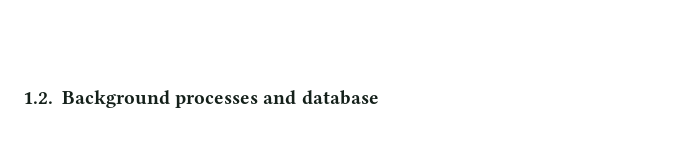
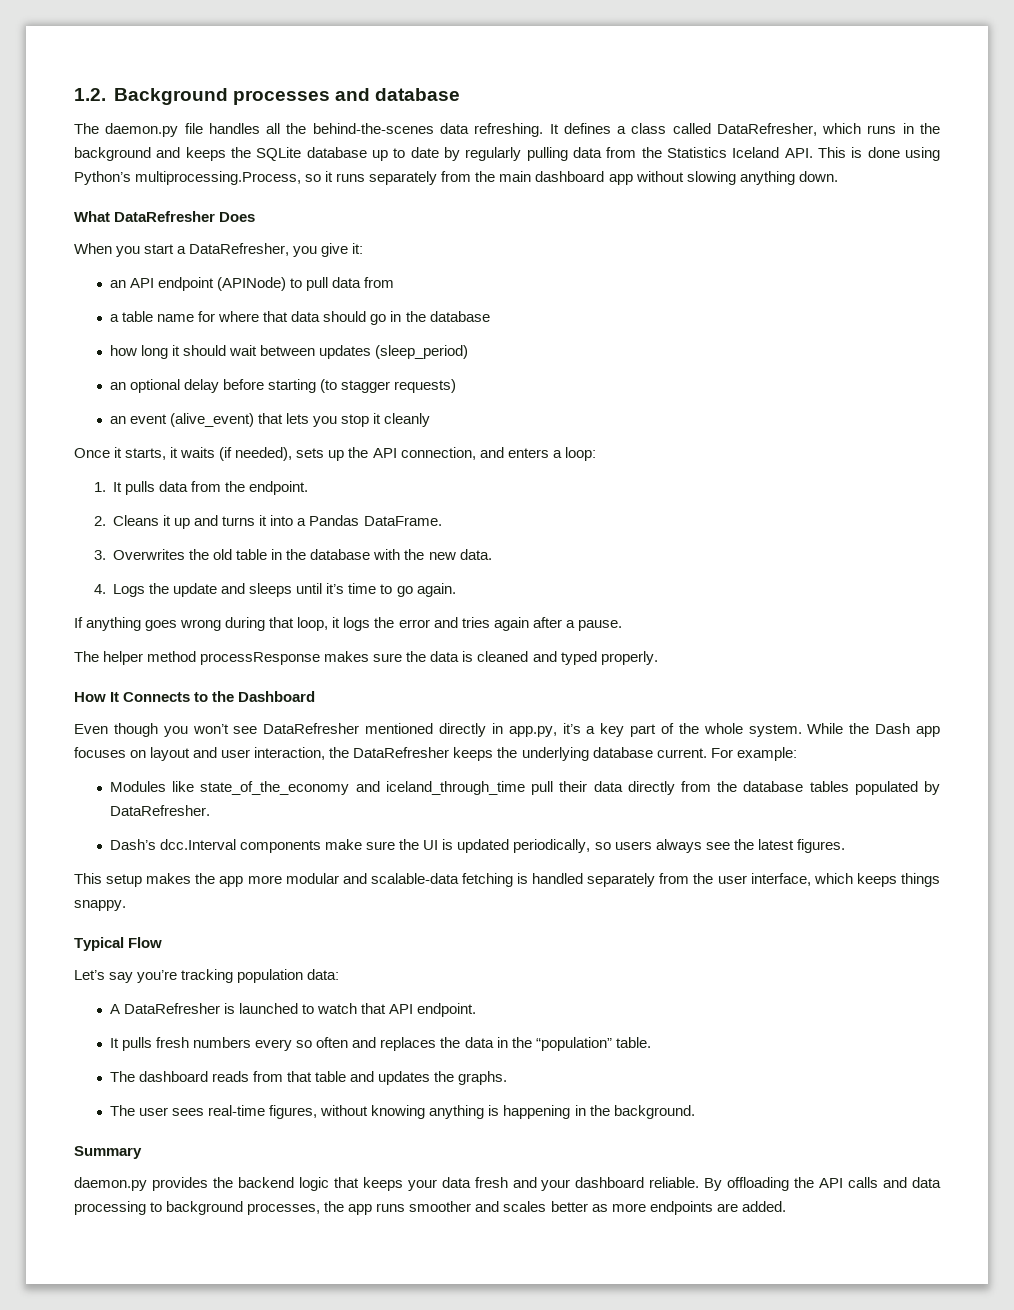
(379, 97) none -> [74,123,941,137] [74,147,941,161] [74,171,838,185] [74,211,256,222] [74,243,364,257] [110,277,395,291] [110,311,490,325] [110,345,469,359] [110,379,457,393] [110,413,431,427] [74,447,596,461] [93,481,309,495] [93,515,442,529] [93,549,492,560] [93,583,456,597] [74,617,622,631] [74,651,658,665] [74,691,316,702] [74,723,941,737] [74,747,797,761] [110,781,941,795] [110,805,211,816] [110,839,845,853] [74,873,941,887] [74,900,126,911] [74,937,163,951] [74,969,340,983] [110,1003,477,1017] [110,1037,651,1051] [110,1071,508,1085] [110,1105,695,1119] [74,1146,142,1159] [74,1177,942,1191] [74,1201,786,1215] // The daemon.py file handles all the behind-the-scenes data refreshing. It defines a class called DataRefresher, which runs in the background and keeps the SQLite database up to date by regularly pulling data from the Statistics Iceland API. This is done using Python’s multiprocessing.Process, so it runs separately from the main dashboard app without slowing anything down. // What DataRefresher Does // When you start a DataRefresher, you give it: // an API endpoint (APINode) to pull data from // a table name for where that data should go in the database // how long it should wait between updates (sleep_period) // an optional delay before starting (to stagger requests) // an event (alive_event) that lets you stop it cleanly // Once it starts, it waits (if needed), sets up the API connection, and enters a loop: // 1. It pulls data from the endpoint. // 2. Cleans it up and turns it into a Pandas DataFrame. // 3. Overwrites the old table in the database with the new data. // 4. Logs the update and sleeps until it’s time to go again. // If anything goes wrong during that loop, it logs the error and tries again after a pause. // The helper method processResponse makes sure the data is cleaned and typed properly. // How It Connects to the Dashboard // Even though you won’t see DataRefresher mentioned directly in app.py, it’s a key part of the whole system. While the Dash app focuses on layout and user interaction, the DataRefresher keeps the underlying database current. For example: // Modules like state_of_the_economy and iceland_through_time pull their data directly from the database tables populated by DataRefresher. // Dash’s dcc.Interval components make sure the UI is updated periodically, so users always see the latest figures. // This setup makes the app more modular and scalable-data fetching is handled separately from the user interface, which keeps things snappy. // Typical Flow // Let’s say you’re tracking population data: // A DataRefresher is launched to watch that API endpoint. // It pulls fresh numbers every so often and replaces the data in the “population” table. // The dashboard reads from that table and updates the graphs. // The user sees real-time figures, without knowing anything is happening in the background. // Summary // daemon.py provides the backend logic that keeps your data fresh and your dashboard reliable. By offloading the API calls and data processing to background processes, the app runs smoother and scales better as more endpoints are added.

